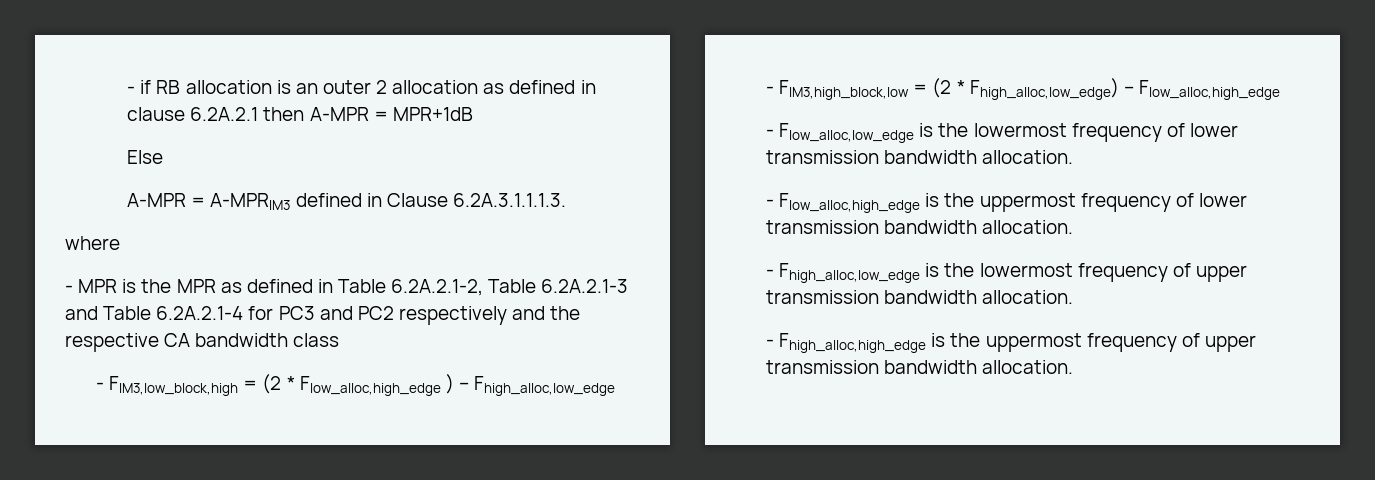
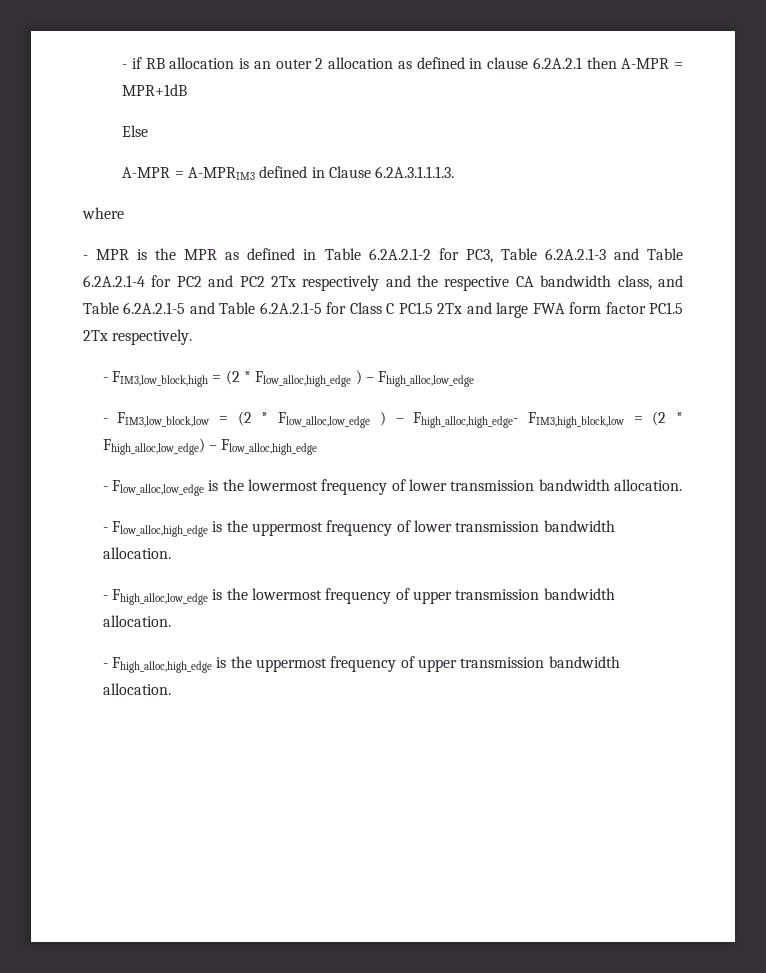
[391,279,484,296] 6.2A.2.1-2, -> [368,248,493,263] 6.2A.2.1-2 for PC3,
[278,306,315,320] PC3 -> [176,276,202,287] PC2
(394, 313) none -> [270,276,296,287] 2Tx
[293,333,340,347] class -> [617,275,683,290] [83,302,684,318] [83,329,193,345] class, and Table 6.2A.2.1-5 and Table 6.2A.2.1-5 for Class C PC1.5 2Tx and large FWA form factor PC1.5 2Tx respectively.
(775, 90) none -> [117,411,519,428] FIM3,low_block,low = (2 * Flow_alloc,low_edge ) – Fhigh_alloc,high_edge-

